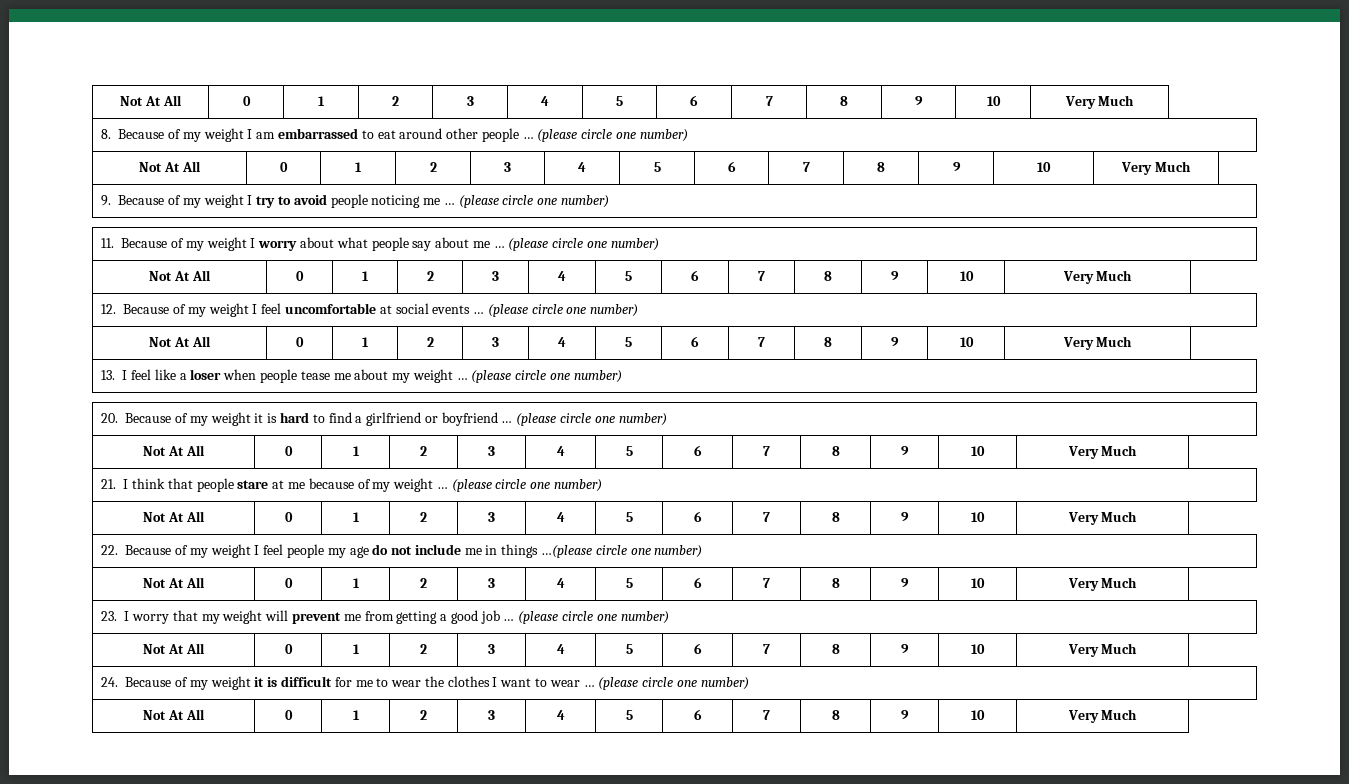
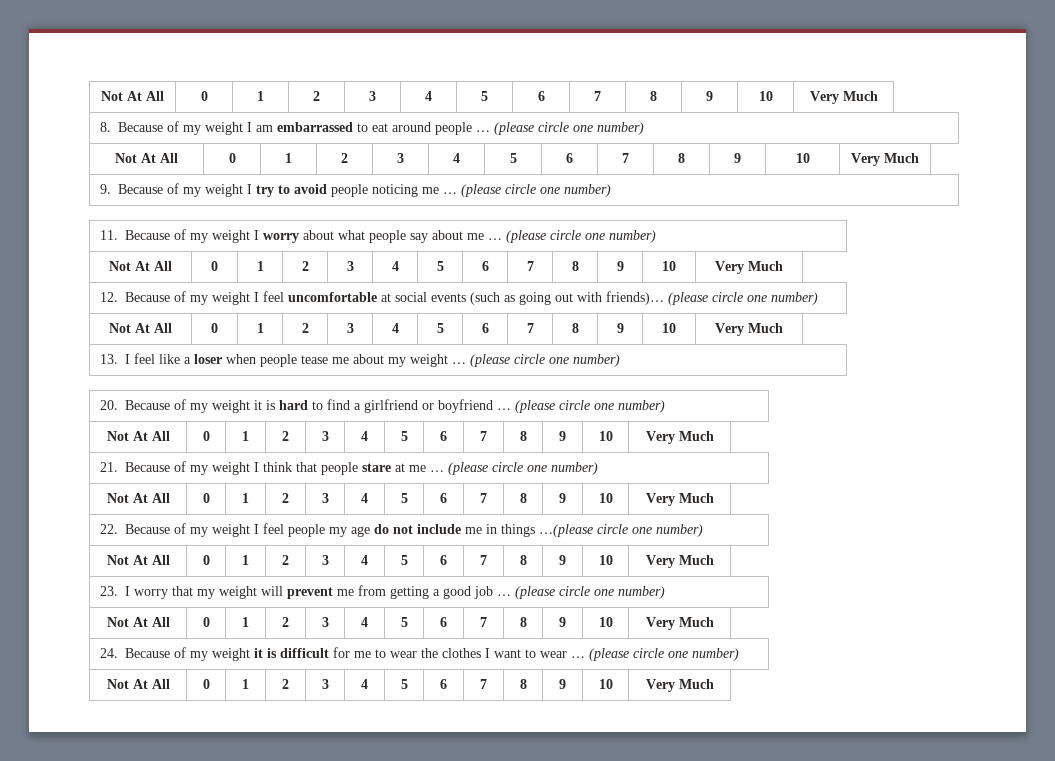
[446,128,479,139] other -> (431, 127) none
[473,312,485,314] … -> [469,291,664,305] (such as going out with friends)…
(117, 484) none -> [124,461,250,475] Because of my weight
[308,478,434,492] because of my weight -> (426, 468) none

